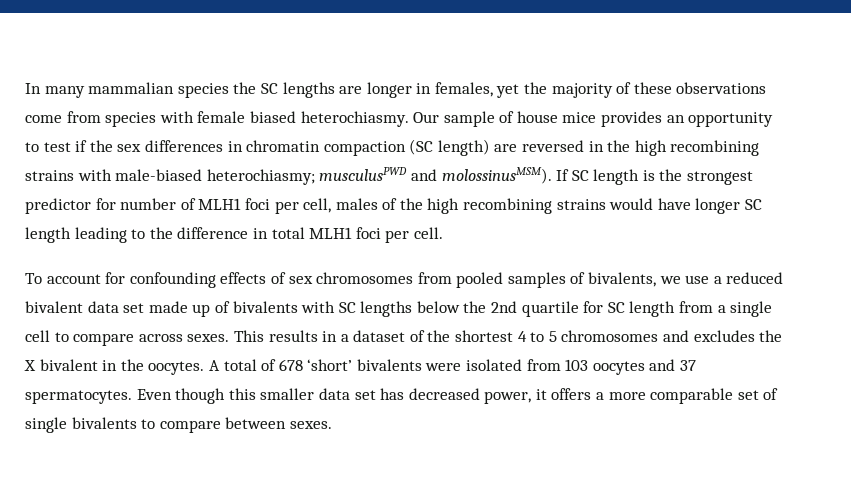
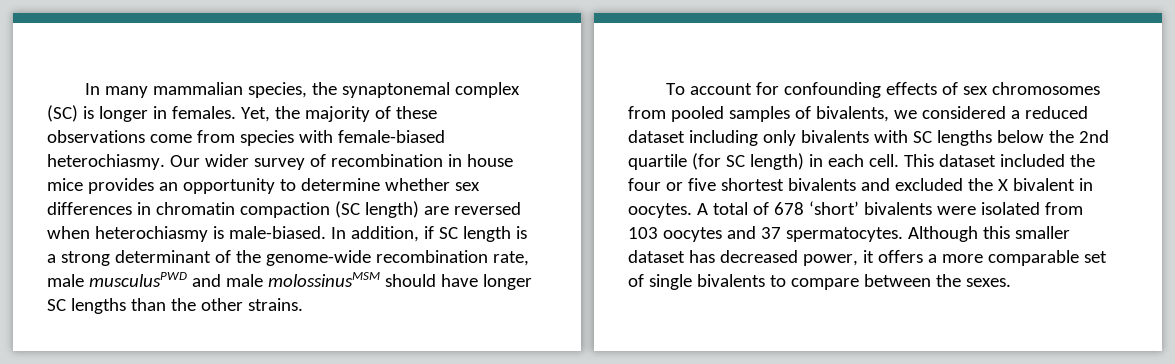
[177,82,520,98] species the SC lengths are longer in females, yet -> [247,82,520,98] [47,105,270,122] species, the synaptonemal complex (SC) is longer in females. Yet,
[197,111,515,127] female biased heterochiasmy. Our sample of -> [337,130,445,143] [47,154,462,170] female-biased heterochiasmy. Our wider survey of recombination in
[43,140,113,152] test if the -> [300,178,450,191] determine whether
[588,140,760,156] [25,167,754,185] [25,198,763,214] [25,227,443,243] in the high recombining strains with male-biased heterochiasmy; musculusPWD and molossinusMSM). If SC length is the strongest predictor for number of MLH1 foci per cell, males of the high recombining strains would have longer SC length leading to the difference in total MLH1 foci per cell. -> [47,226,527,242] [47,250,529,266] [47,272,532,290] [47,298,303,314] when heterochiasmy is male-biased. In addition, if SC length is a strong determinant of the genome-wide recombination rate, male musculusPWD and male molossinusMSM should have longer SC lengths than the other strains.
[685,275,710,284] use -> [921,106,1006,119] considered
[25,301,230,317] bivalent data set made up of -> [628,130,796,146] dataset including only
[583,301,773,317] [25,330,755,346] for SC length from a single cell to compare across sexes. This results in a dataset of the shortest 4 to 5 chromosomes and excludes -> [691,153,1095,170] [628,178,963,191] (for SC length) in each cell. This dataset included the four or five shortest bivalents and excluded
[120,359,144,371] the -> (1093, 184) none
[136,388,376,404] Even though this smaller data set -> [907,226,1070,242] [628,250,685,263] Although this smaller dataset
(287, 423) none -> [935,274,961,287] the

